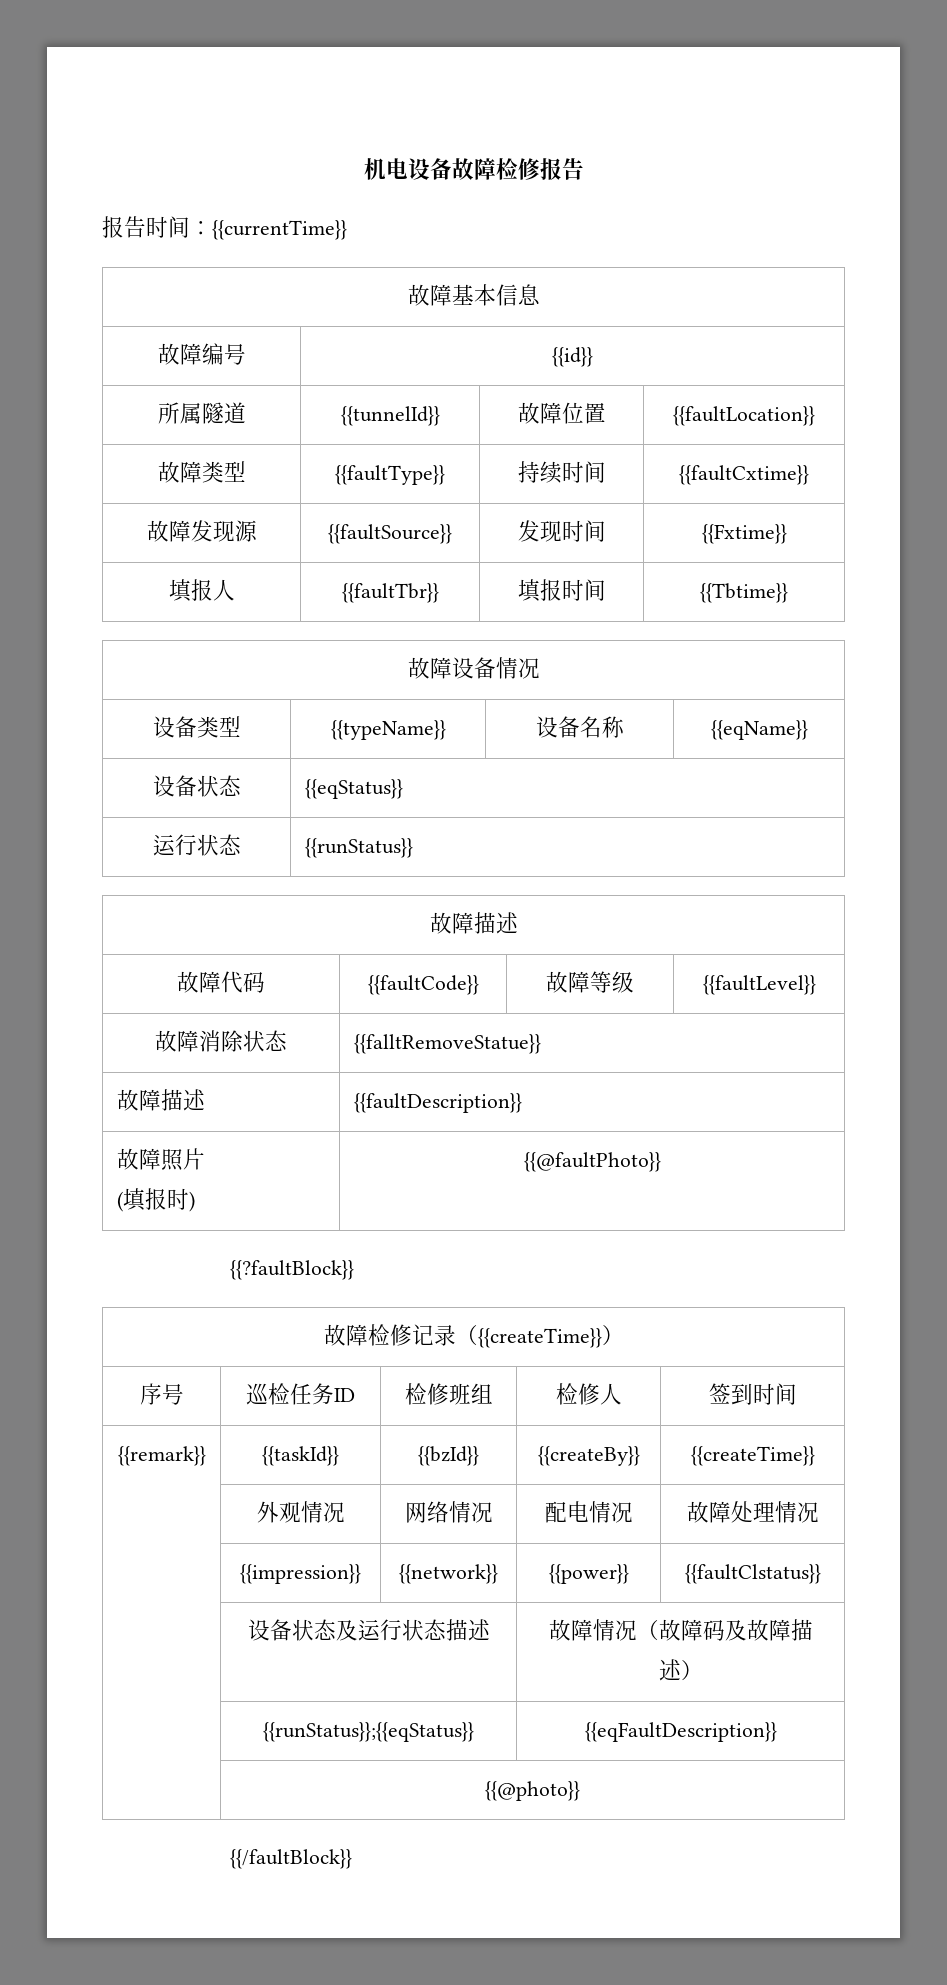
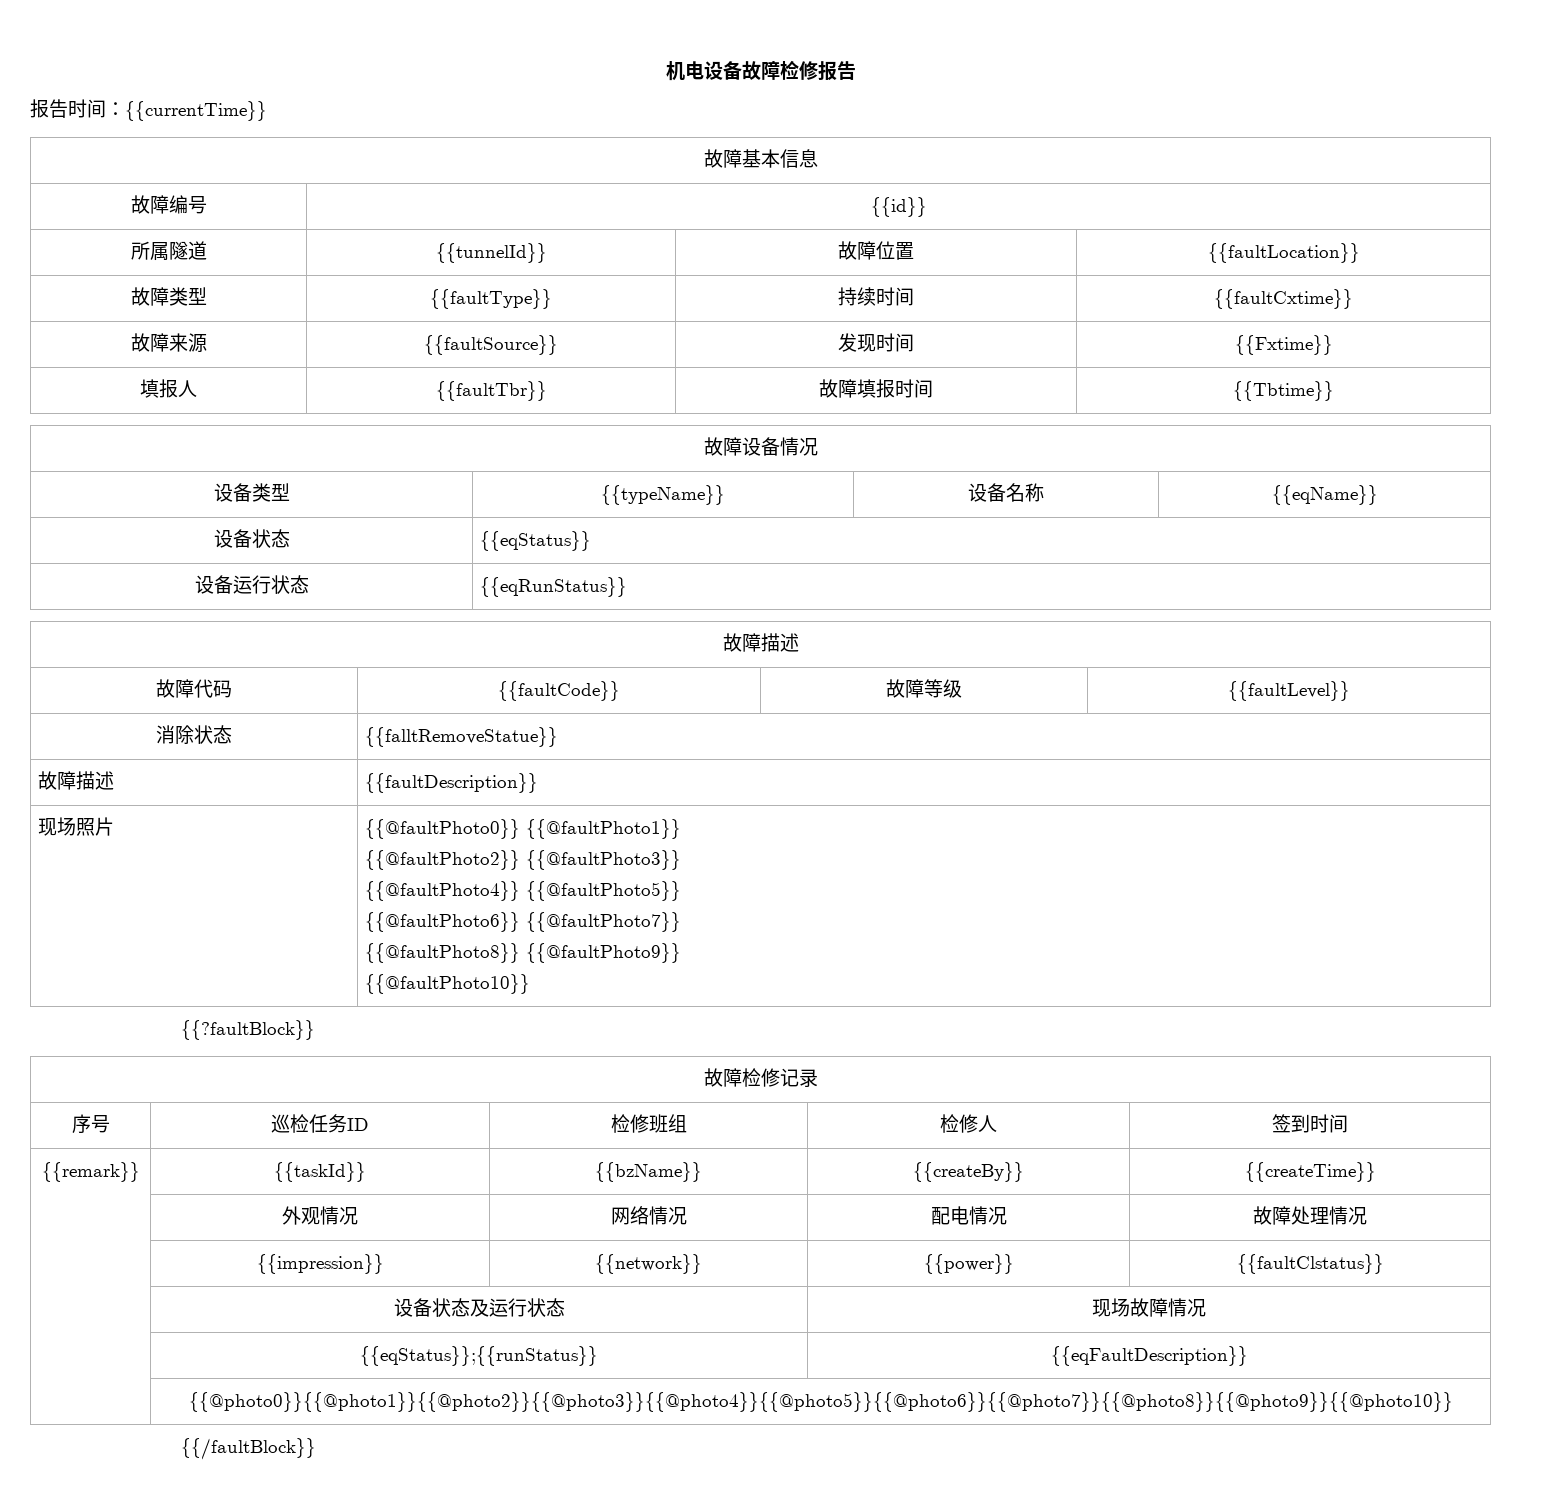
[190,520,235,542] 发现 -> [168,333,188,352] 来
(439, 593) none -> [819,379,857,398] 故障
[152,834,241,856] [304,838,413,858] 运行状态 | {{runStatus}} -> [194,575,309,594] [480,577,628,597] 设备运行状态 | {{eqRunStatus}}
[155,1030,199,1052] 故障 -> (1350, 691) none
[116,1148,161,1170] 故障 -> [38,817,77,836] 现场
[116,1188,195,1212] [523,1152,661,1172] // (填报时) | {{@faultPhoto}} -> [365,819,682,839] [365,850,682,870] [365,881,682,901] [365,912,682,932] [365,943,682,963] [365,974,531,994] | {{@faultPhoto0}} {{@faultPhoto1}} // {{@faultPhoto2}} {{@faultPhoto3}} // {{@faultPhoto4}} {{@faultPhoto5}} // {{@faultPhoto6}} {{@faultPhoto7}} // {{@faultPhoto8}} {{@faultPhoto9}} // {{@faultPhoto10}}
[455,1325,624,1348] （{{createTime}}） -> (818, 1078) none
[418,1446,479,1466] {{bzId}} -> [595,1162,702,1182] {{bzName}}
[445,1619,490,1641] 描述 | -> [1091,1298,1130,1317] | 现场
[636,1619,813,1641] [658,1659,703,1681] [263,1722,474,1742] （故障码及故障描述） // | {{runStatus}};{{eqStatus}} -> [360,1346,598,1366] // | {{eqStatus}};{{runStatus}}
[485,1781,580,1801] {{@photo}} -> [188,1392,1453,1412] {{@photo0}}{{@photo1}}{{@photo2}}{{@photo3}}{{@photo4}}{{@photo5}}{{@photo6}}{{@photo7}}{{@photo8}}{{@photo9}}{{@photo10}}

